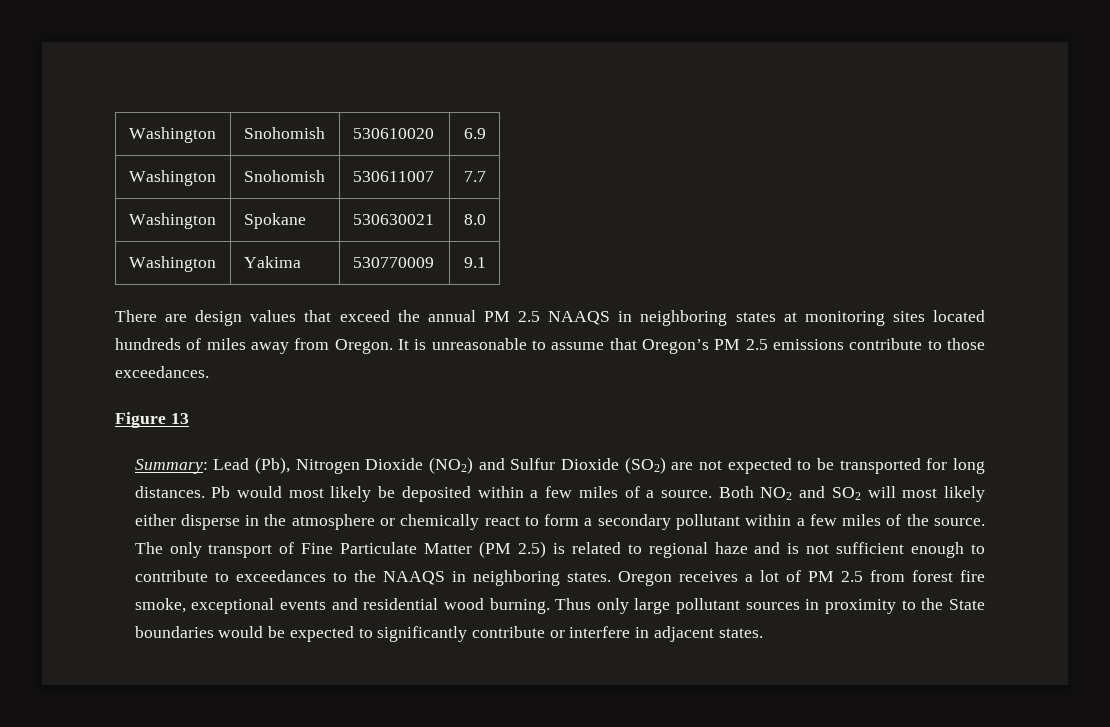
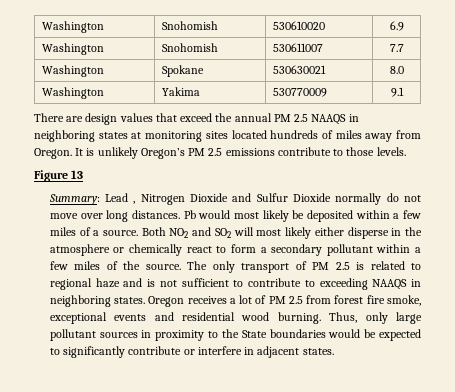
[431,338,637,350] unreasonable to assume that -> [97,147,138,159] unlikely
[115,366,209,378] exceedances. -> [376,147,406,156] levels.
[254,457,290,474] (Pb), -> [133,201,136,204] ,
[428,457,473,474] (NO2) -> (229, 197) none
[624,457,948,474] (SO2) are not expected to be transported for -> [335,193,421,205] [49,213,103,219] normally do not move over
[301,541,546,558] Fine Particulate Matter (PM 2.5) -> [312,262,350,270] PM 2.5
[911,542,965,558] enough -> (229, 282) none
[235,570,376,582] exceedances to the -> [319,278,368,290] exceeding
[555,598,592,610] Thus -> [329,312,358,323] Thus,

